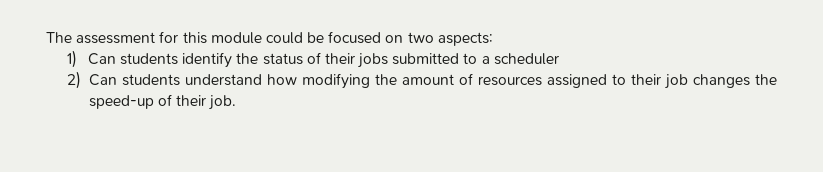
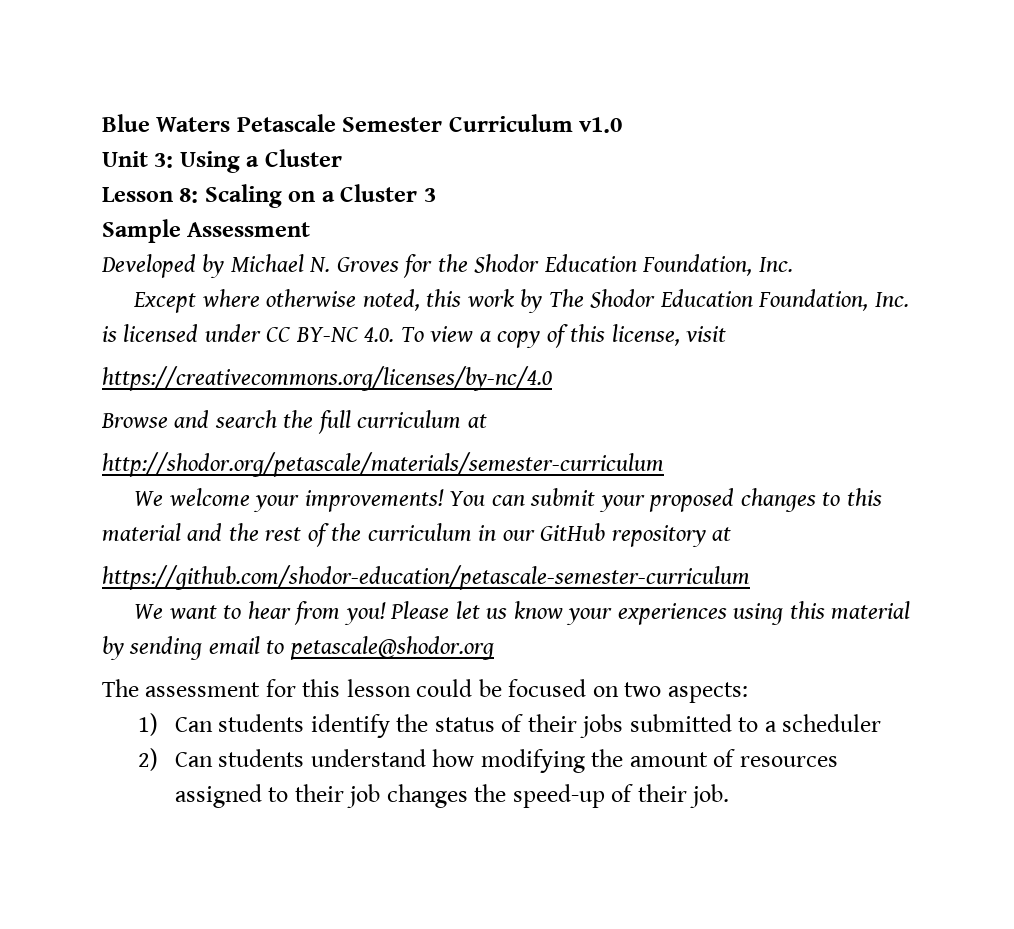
(46, 37) none -> [102,114,623,133] [102,149,342,173] [102,184,436,208] [102,219,311,243] [101,254,793,278] [133,289,909,313] [102,324,727,348] [102,366,552,391] [101,410,487,434] [102,452,664,477] [134,488,882,512] [102,523,732,547] [102,565,750,590] [134,601,911,625] [102,636,494,660] Blue Waters Petascale Semester Curriculum v1.0 // Unit 3: Using a Cluster // Lesson 8: Scaling on a Cluster 3 // Sample Assessment // Developed by Michael N. Groves for the Shodor Education Foundation, Inc. // Except where otherwise noted, this work by The Shodor Education Foundation, Inc. is licensed under CC BY-NC 4.0. To view a copy of this license, visit // https://creativecommons.org/licenses/by-nc/4.0 // Browse and search the full curriculum at // http://shodor.org/petascale/materials/semester-curriculum // We welcome your improvements! You can submit your proposed changes to this material and the rest of the curriculum in our GitHub repository at // https://github.com/shodor-education/petascale-semester-curriculum // We want to hear from you! Please let us know your experiences using this material by sending email to petascale@shodor.org //
[210,32,262,44] module -> [346,679,411,697] lesson

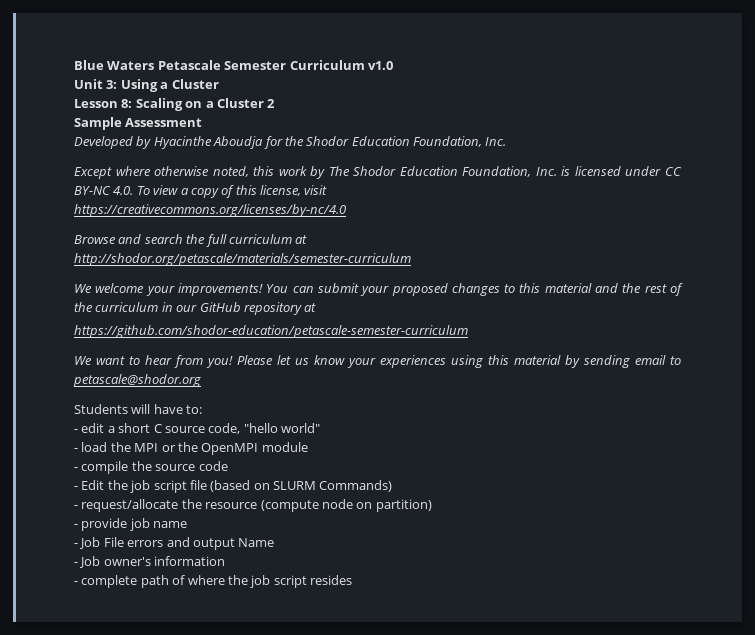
[423,188,436,202] 3 -> [267,99,276,108] 2
[230,254,399,272] Michael N. Groves -> [153,136,264,149] Hyacinthe Aboudja
[102,679,748,703] [138,713,882,738] [138,748,838,773] [174,784,730,808] The assessment for this lesson could be focused on two aspects: // 1) Can students identify the status of their jobs submitted to a scheduler // 2) Can students understand how modifying the amount of resources assigned to their job changes the speed-up of their job. -> [74,404,203,414] [74,423,320,434] [74,442,308,455] [74,461,228,474] [74,480,393,493] [74,499,432,512] [74,518,188,531] [74,537,275,550] [74,556,226,568] [74,575,352,588] Students will have to: // - edit a short C source code, "hello world" // - load the MPI or the OpenMPI module // - compile the source code // - Edit the job script file (based on SLURM Commands) // - request/allocate the resource (compute node on partition) // - provide job name // - Job File errors and output Name // - Job owner's information // - complete path of where the job script resides

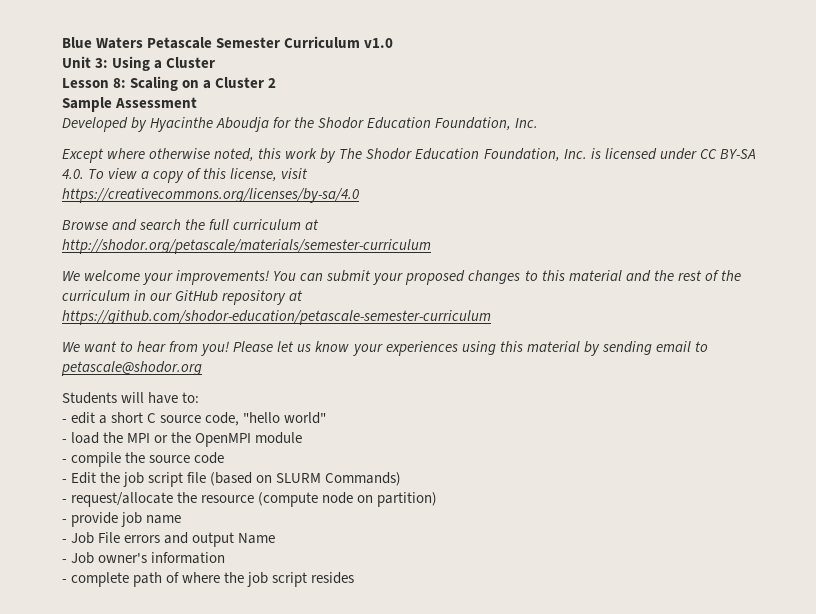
[74,186,111,195] BY-NC -> [719,149,756,159] BY-SA
[74,204,346,217] https://creativecommons.org/licenses/by-nc/4.0 -> [62,188,359,203] https://creativecommons.org/licenses/by-sa/4.0

